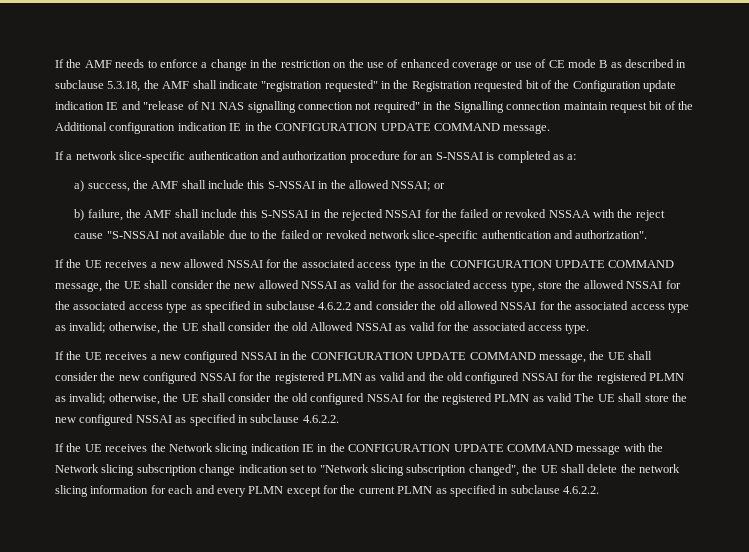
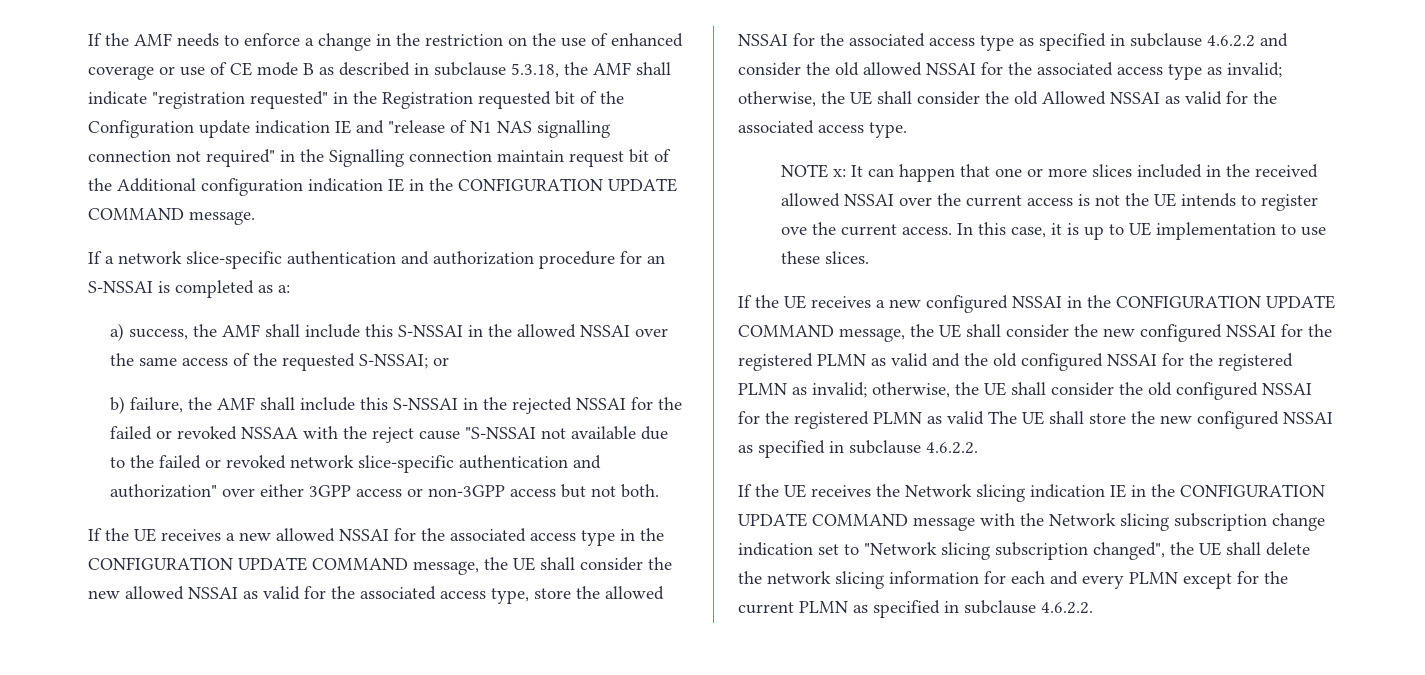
[391,181,431,191] NSSAI; -> [579,325,668,337] [109,353,428,371] NSSAI over the same access of the requested S-NSSAI;
[575,230,648,239] authorization". -> [109,484,659,498] authorization" over either 3GPP access or non-3GPP access but not both.
(590, 328) none -> [781,164,1319,182] [781,193,1319,211] [781,222,1327,240] [781,251,870,264] // NOTE x: It can happen that one or more slices included in the received allowed NSSAI over the current access is not the UE intends to register ove the current access. In this case, it is up to UE implementation to use these slices.

